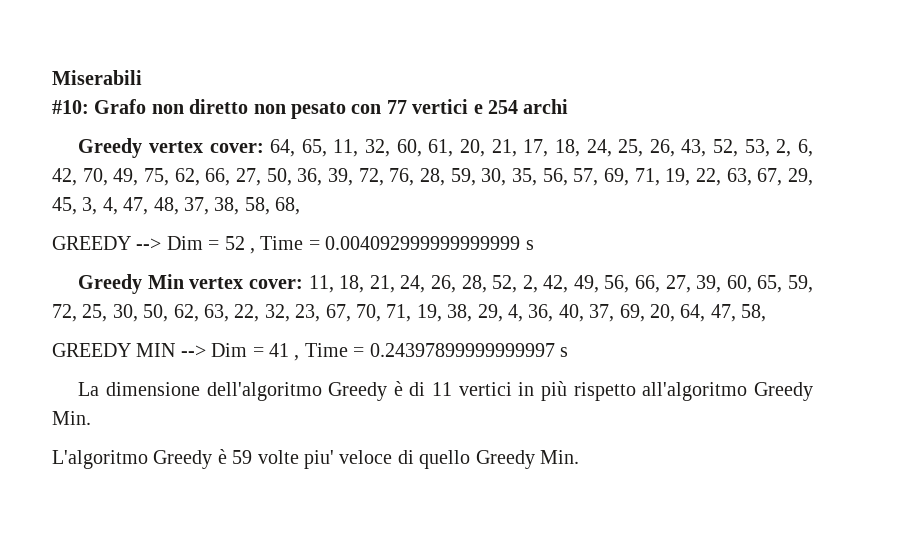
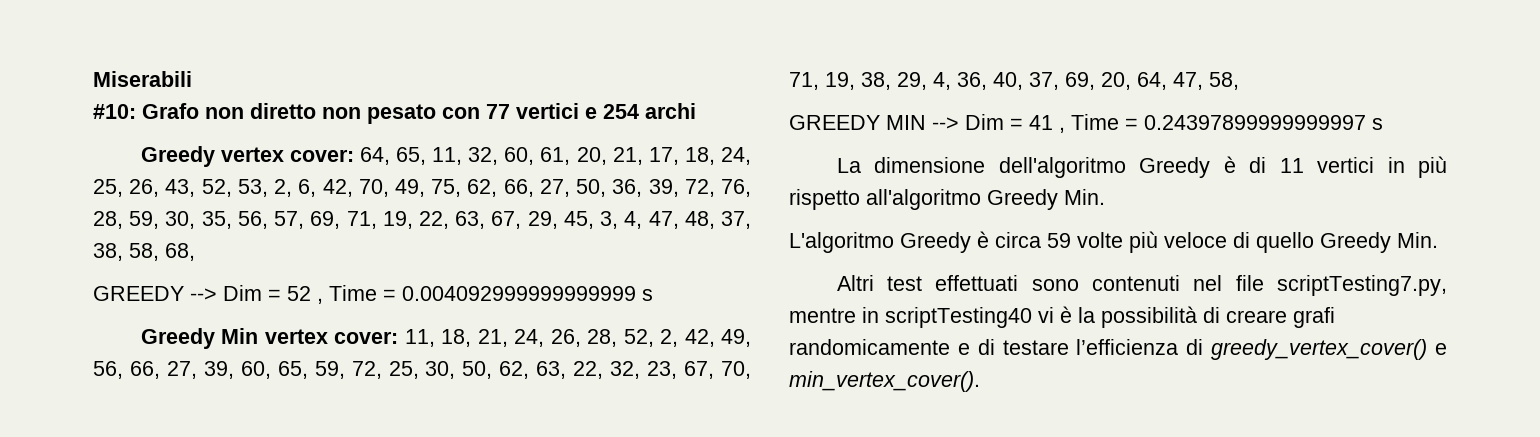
(227, 456) none -> [995,232,1041,248] circa
[304,450,334,469] piu' -> [1129,231,1158,253] più
(579, 457) none -> [836,275,1447,296] [789,306,1335,328] [789,339,1447,360] [789,371,980,392] // Altri test effettuati sono contenuti nel file scriptTesting7.py, mentre in scriptTesting40 vi è la possibilità di creare grafi randomicamente e di testare l’efficienza di greedy_vertex_cover() e min_vertex_cover().

